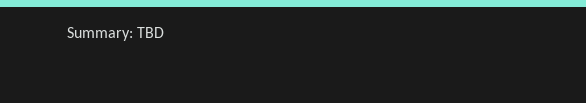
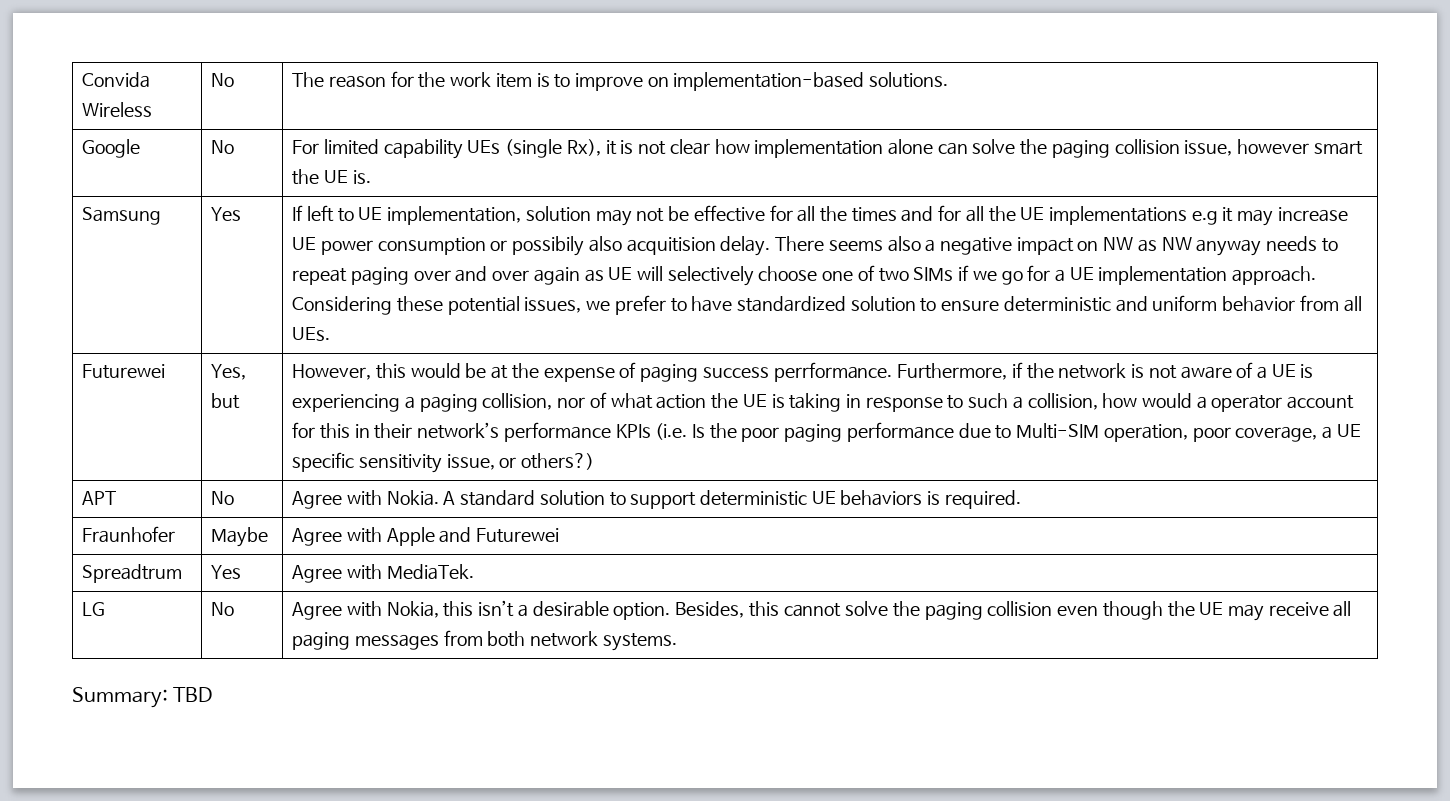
(67, 34) none -> [82,72,151,88] [82,102,153,117] [211,73,235,87] [292,71,949,91] [82,139,141,158] [211,140,235,154] [292,139,1363,159] [292,169,371,185] [82,207,162,225] [211,207,242,221] [292,205,1348,226] [292,236,1338,256] [292,265,1317,286] [292,295,1362,315] [292,327,331,341] [82,364,166,379] [211,364,247,380] [211,393,241,409] [292,362,1314,382] [292,392,1355,412] [292,422,1361,442] [292,452,595,473] [82,491,117,505] [211,491,235,505] [292,490,1021,509] [82,526,176,543] [211,527,269,547] [292,527,560,546] [82,564,183,583] [211,565,242,579] [292,564,474,583] [82,602,106,616] [211,602,235,616] [292,600,1352,621] [292,630,677,651] Convida Wireless | No | The reason for the work item is to improve on implementation-based solutions. // Google | No | For limited capability UEs (single Rx), it is not clear how implementation alone can solve the paging collision issue, however smart the UE is. // Samsung | Yes | If left to UE implementation, solution may not be effective for all the times and for all the UE implementations e.g it may increase UE power consumption or possibily also acquitision delay. There seems also a negative impact on NW as NW anyway needs to repeat paging over and over again as UE will selectively choose one of two SIMs if we go for a UE implementation approach. Considering these potential issues, we prefer to have standardized solution to ensure deterministic and uniform behavior from all UEs. // Futurewei | Yes, but | However, this would be at the expense of paging success perrformance. Furthermore, if the network is not aware of a UE is experiencing a paging collision, nor of what action the UE is taking in response to such a collision, how would a operator account for this in their network’s performance KPIs (i.e. Is the poor paging performance due to Multi-SIM operation, poor coverage, a UE specific sensitivity issue, or others?) // APT | No | Agree with Nokia. A standard solution to support deterministic UE behaviors is required. // Fraunhofer | Maybe | Agree with Apple and Futurewei // Spreadtrum | Yes | Agree with MediaTek. // LG | No | Agree with Nokia, this isn’t a desirable option. Besides, this cannot solve the paging collision even though the UE may receive all paging messages from both network systems. //

